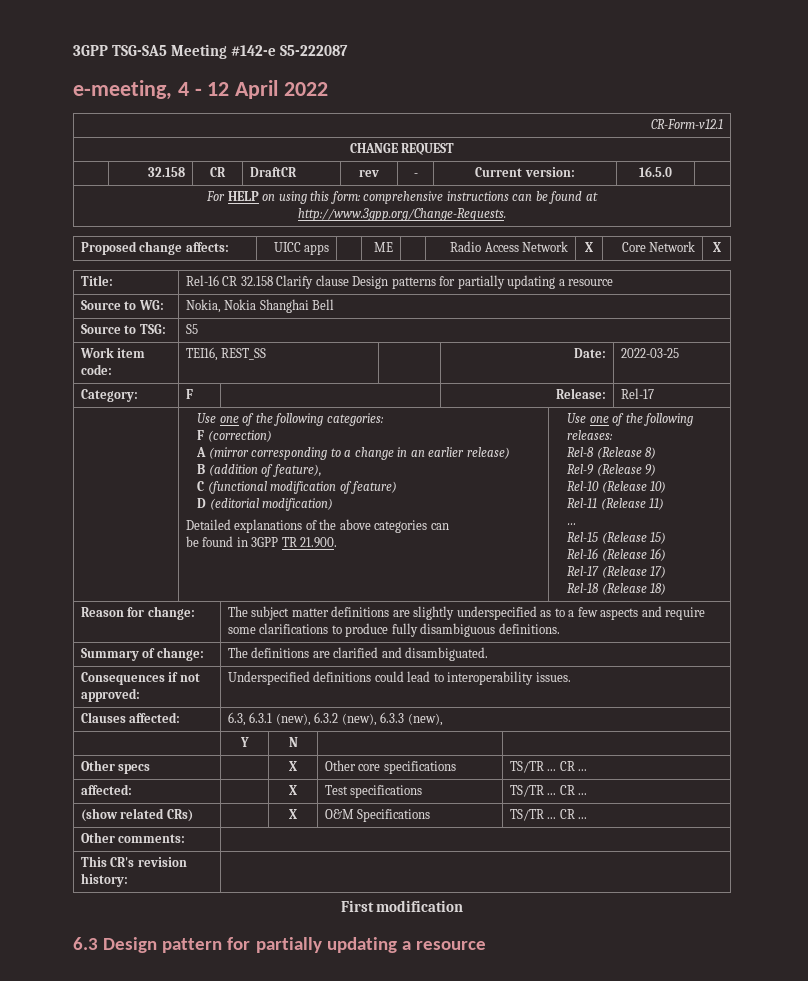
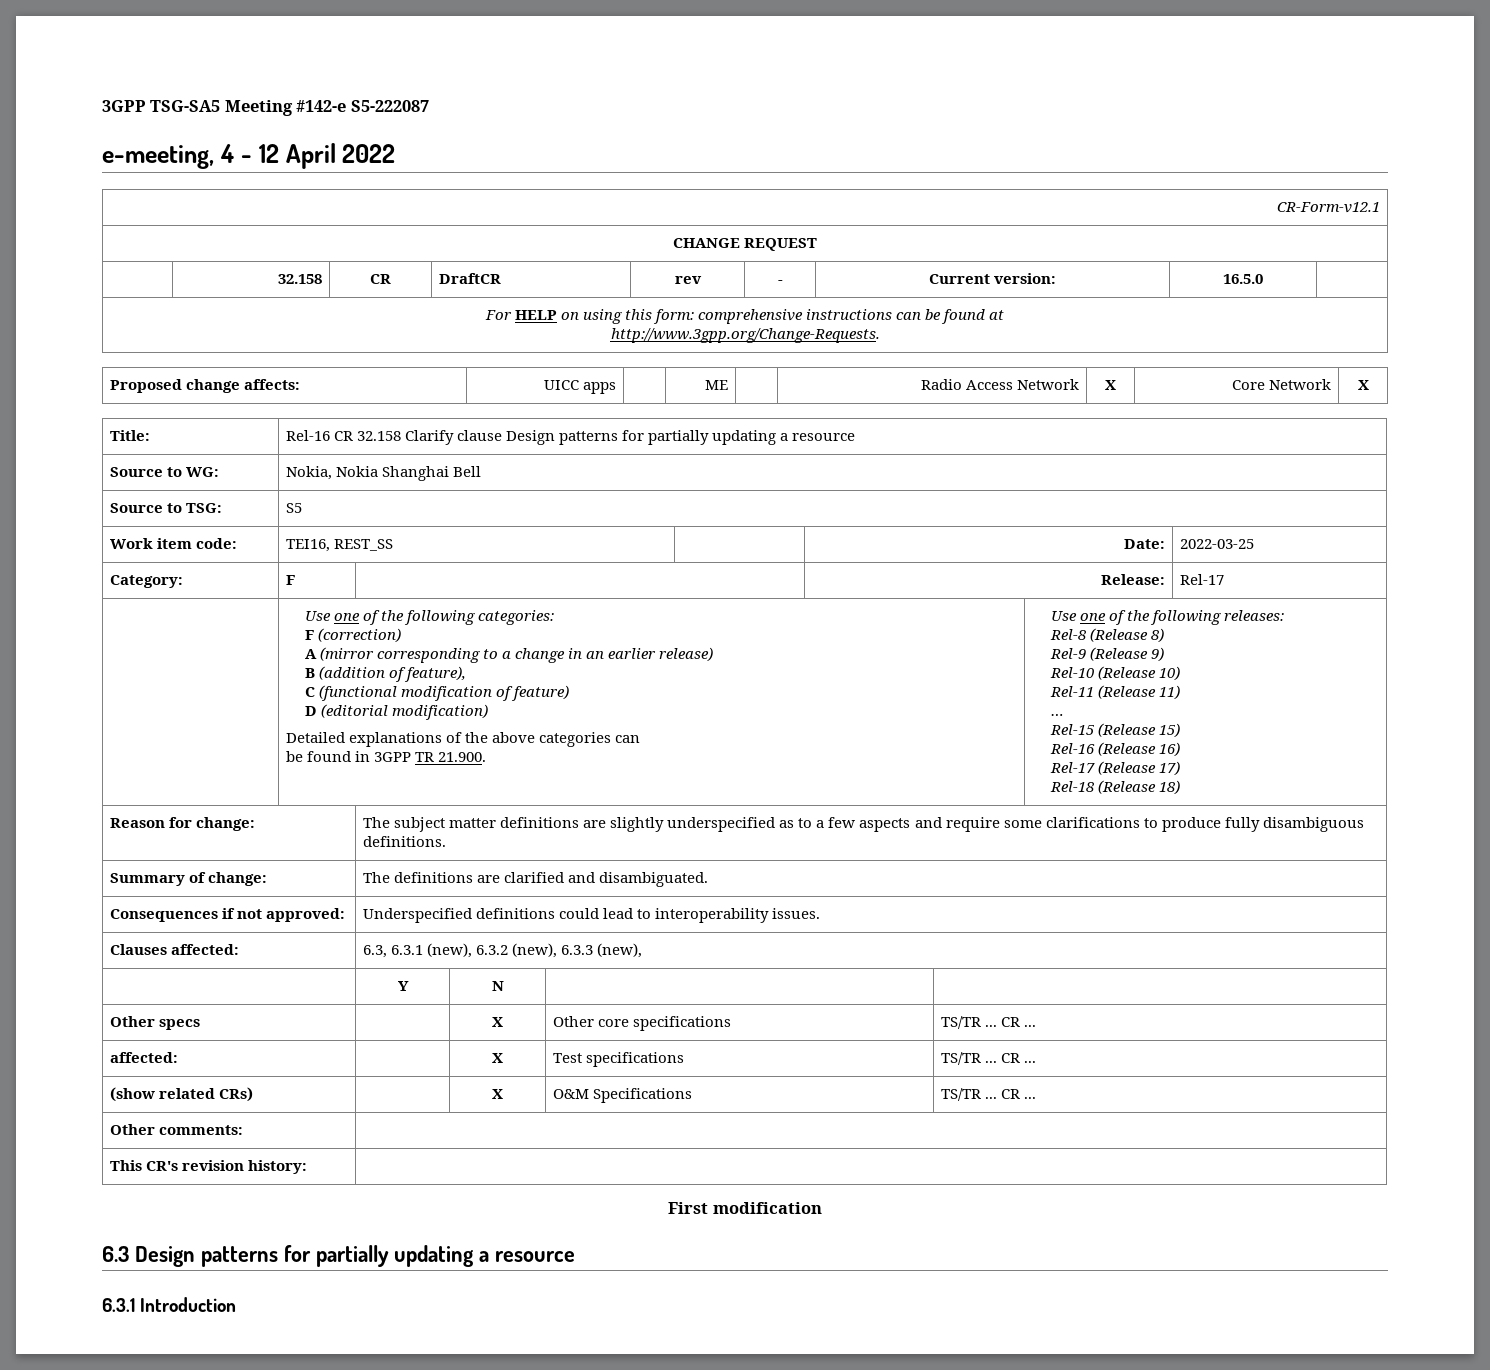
[162,937,486,953] pattern for partially updating a resource -> [200,1245,575,1267] [102,1297,237,1312] patterns for partially updating a resource // 6.3.1 Introduction

